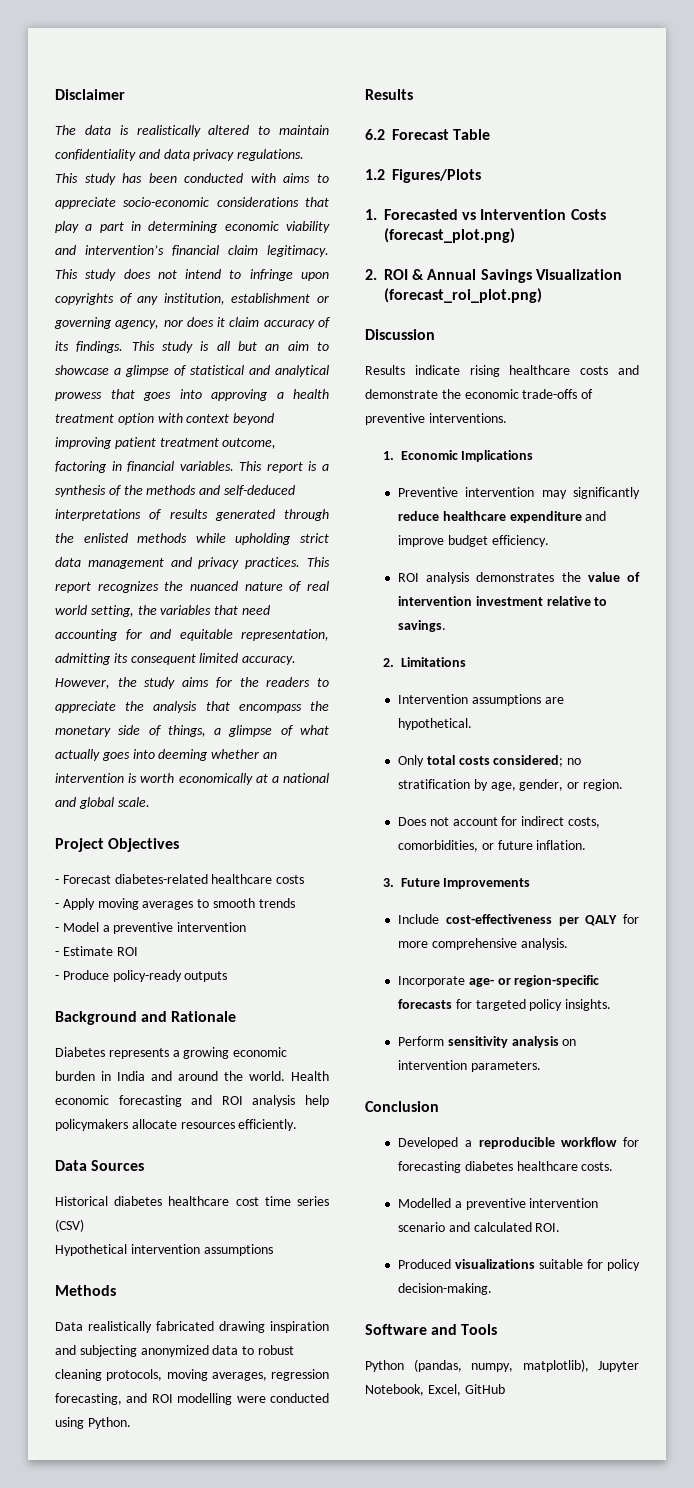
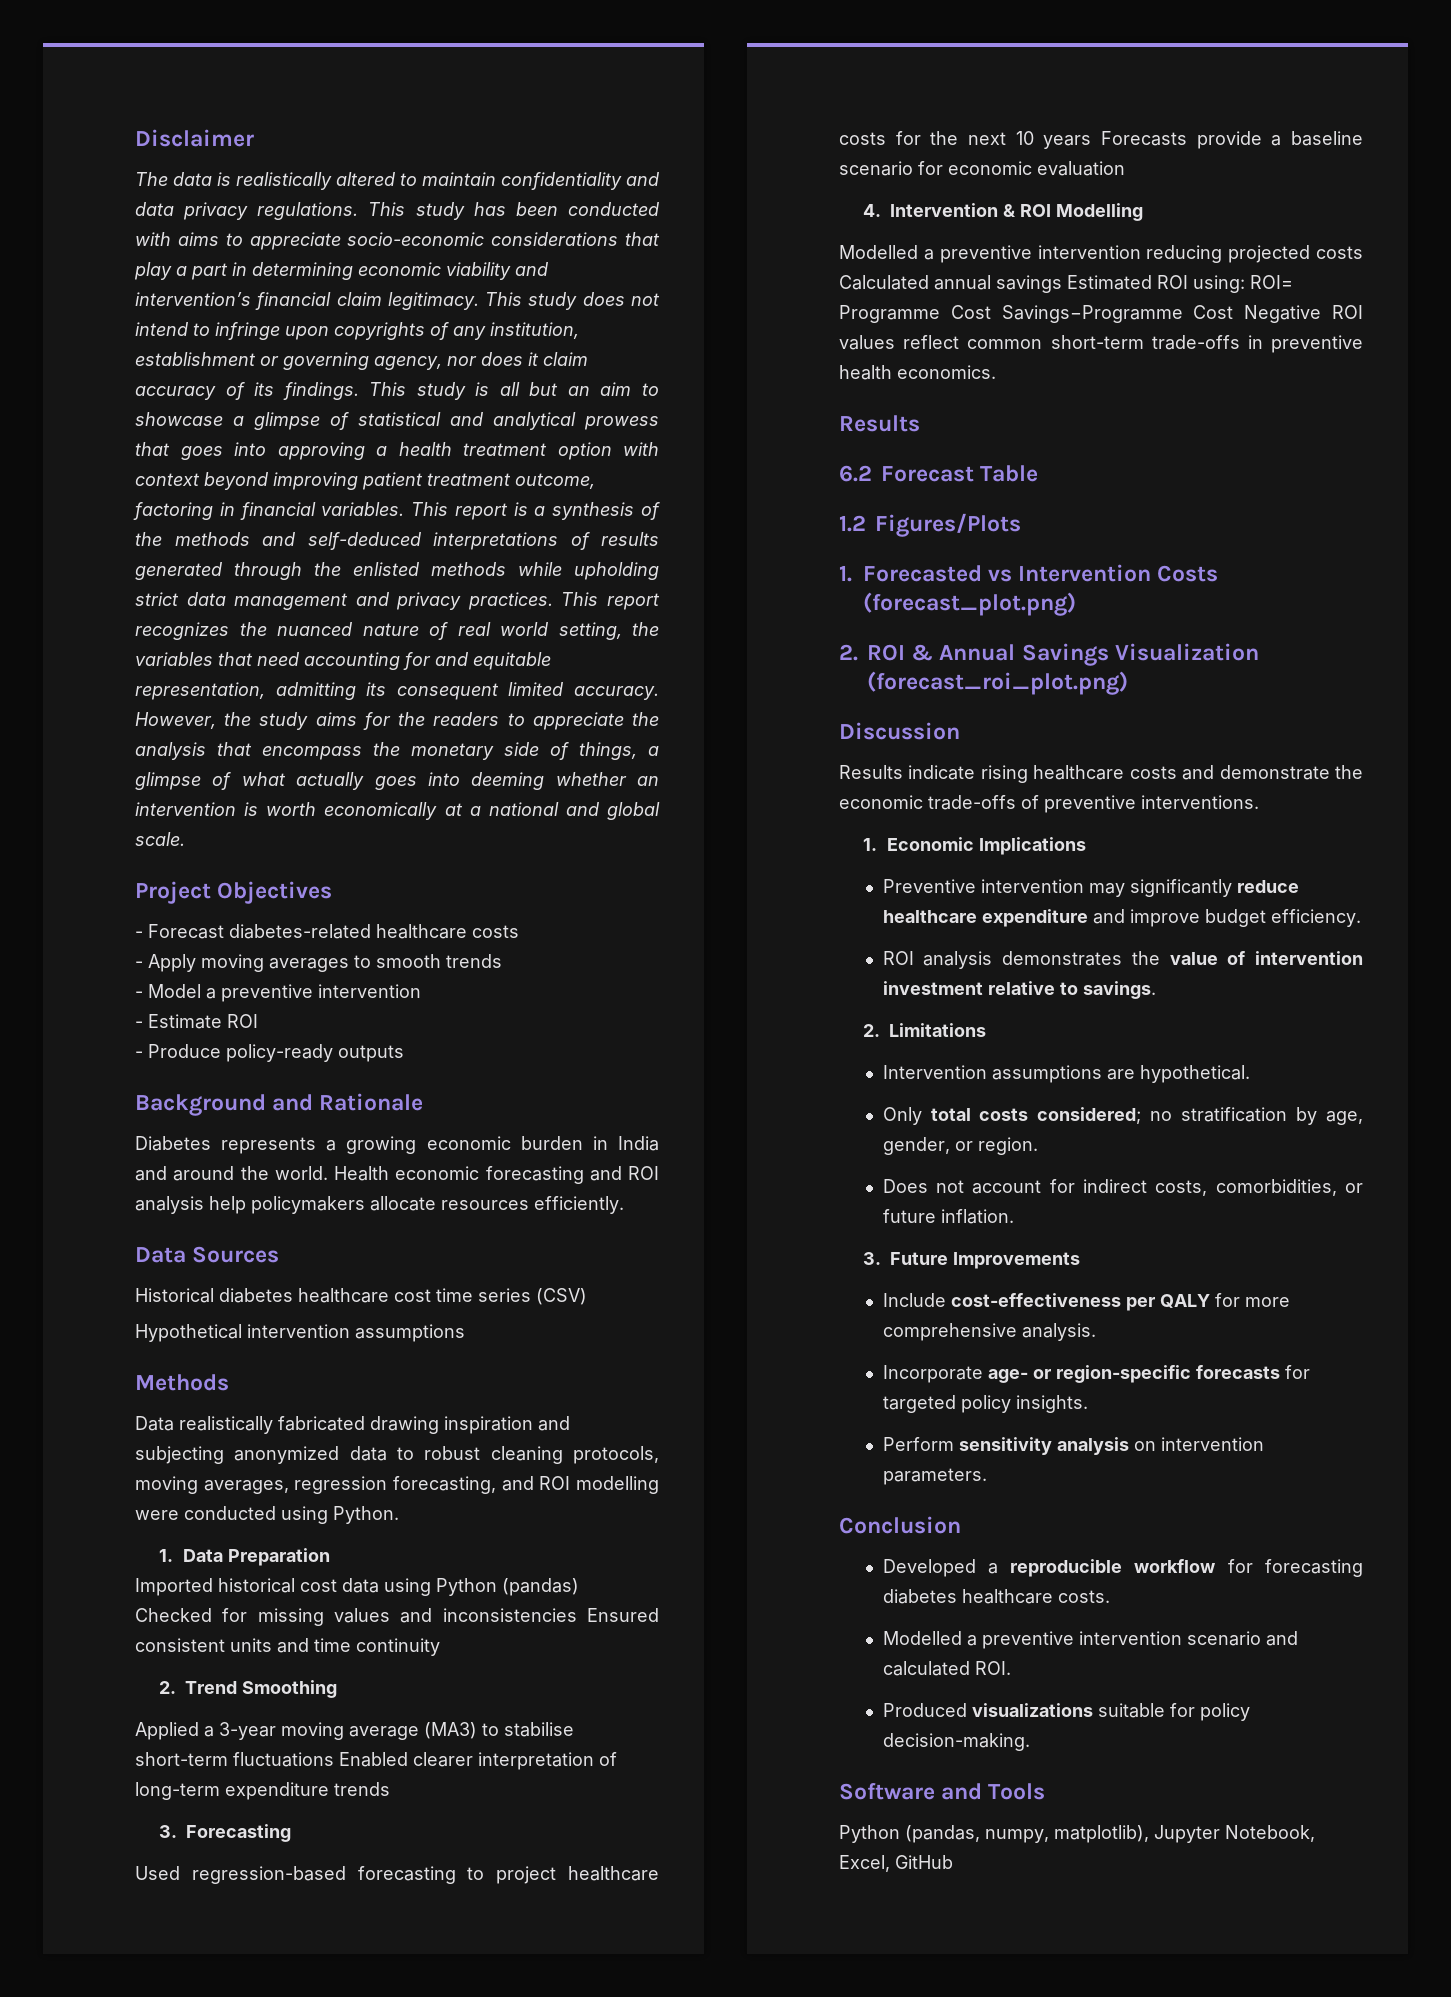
(131, 1423) none -> [158,1548,330,1566] [135,1578,579,1596] [135,1608,659,1626] [135,1638,440,1656] [158,1680,337,1698] [135,1722,574,1740] [135,1752,617,1770] [135,1782,390,1800] [158,1824,291,1842] [135,1866,659,1884] [839,131,1363,149] [839,161,1125,176] [862,203,1143,221] [839,245,1363,263] [839,275,1293,293] [839,305,1363,323] [839,335,1363,353] [839,365,996,380] // 1. Data Preparation // Imported historical cost data using Python (pandas) Checked for missing values and inconsistencies Ensured consistent units and time continuity // 2. Trend Smoothing // Applied a 3-year moving average (MA3) to stabilise short-term fluctuations Enabled clearer interpretation of long-term expenditure trends // 3. Forecasting // Used regression-based forecasting to project healthcare costs for the next 10 years Forecasts provide a baseline scenario for economic evaluation // 4. Intervention & ROI Modelling // Modelled a preventive intervention reducing projected costs Calculated annual savings Estimated ROI using: ROI= Programme Cost Savings−Programme Cost Negative ROI values reflect common short-term trade-offs in preventive health economics.

